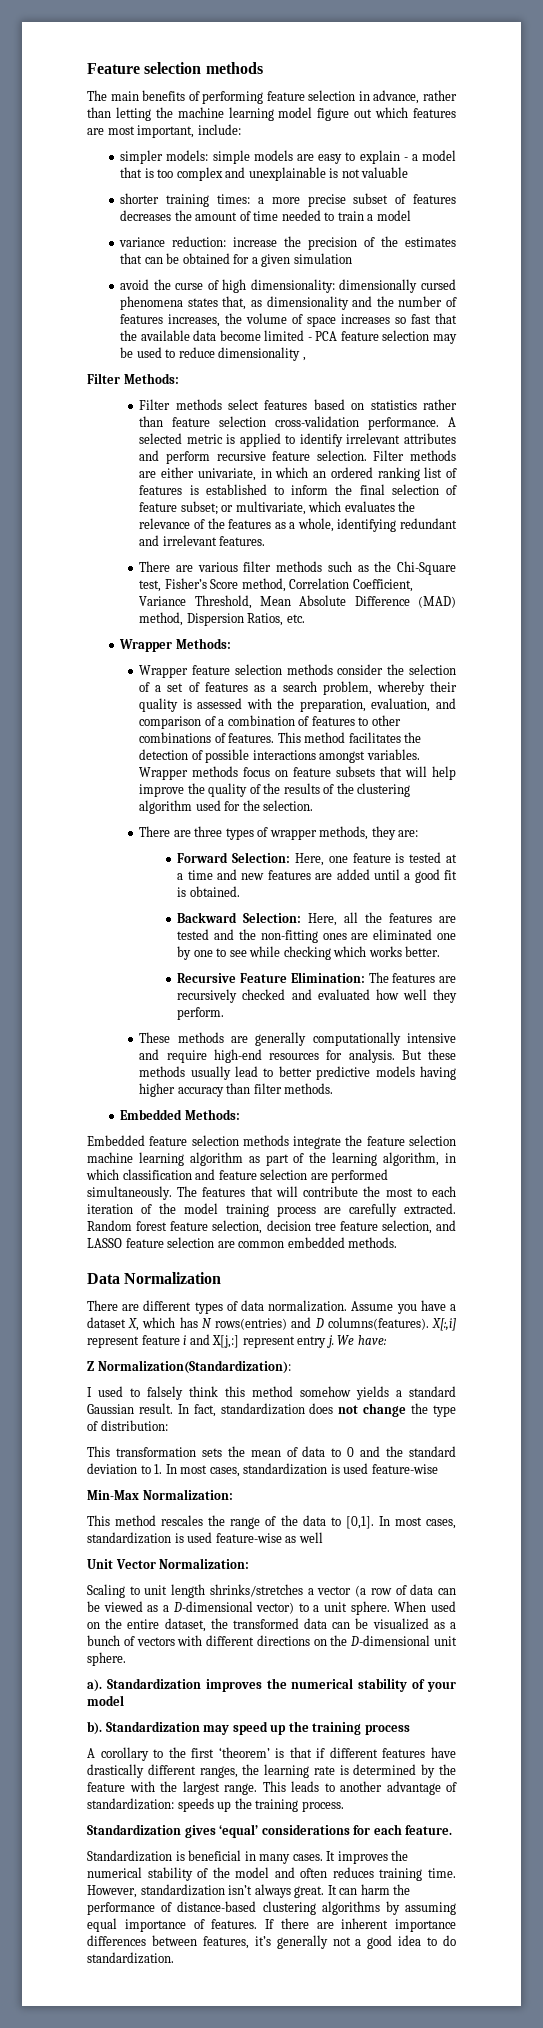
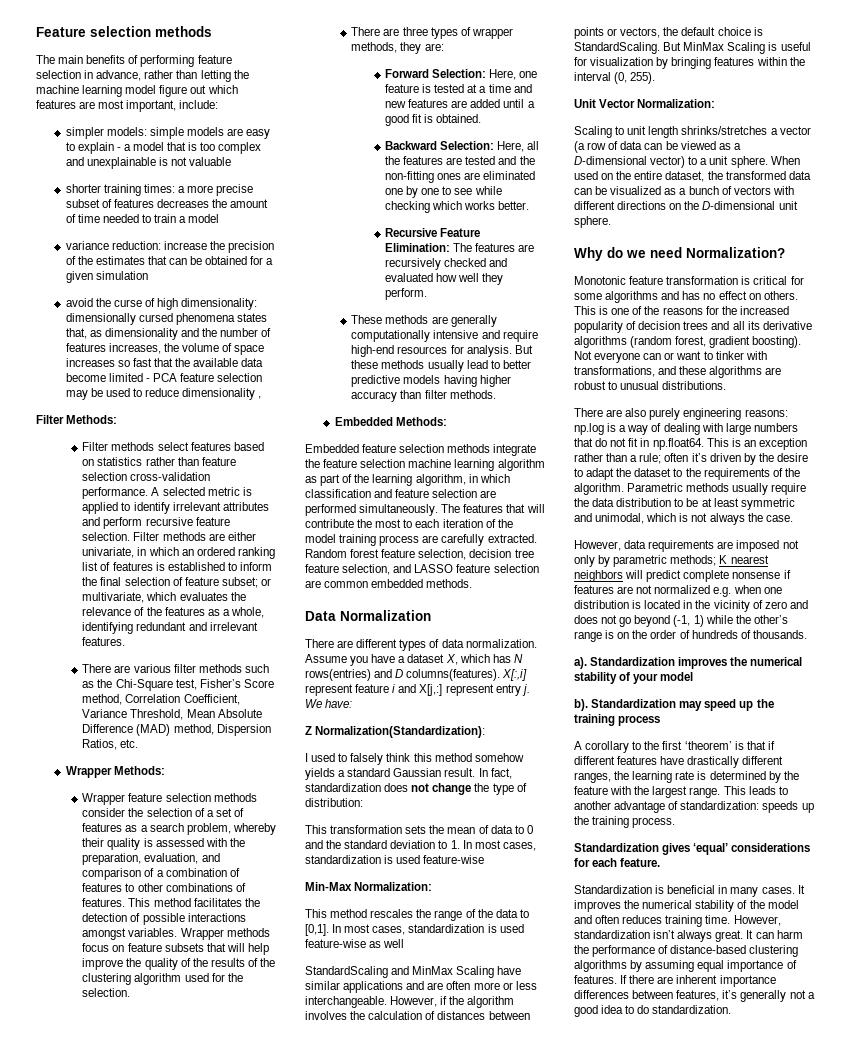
(323, 1537) none -> [305,966,522,978] [305,981,537,993] [305,996,515,1008] [305,1011,530,1020] [574,27,763,39] [574,42,811,54] [574,57,805,69] [574,72,656,84] // StandardScaling and MinMax Scaling have similar applications and are often more or less interchangeable. However, if the algorithm involves the calculation of distances between points or vectors, the default choice is StandardScaling. But MinMax Scaling is useful for visualization by bringing features within the interval (0, 255).
(126, 1659) none -> [574,247,785,261] [574,276,804,285] [574,291,798,303] [574,306,789,315] [574,321,812,333] [574,336,802,348] [574,351,767,363] [574,366,782,378] [574,381,727,390] [574,408,788,420] [574,423,798,435] [574,438,807,450] [574,453,808,465] [574,468,800,480] [574,483,807,495] [574,498,795,510] [574,513,793,525] [574,540,799,552] [574,555,769,567] [574,570,791,582] [574,585,782,597] [574,600,808,612] [574,615,788,627] [574,630,807,642] // Why do we need Normalization? // Monotonic feature transformation is critical for some algorithms and has no effect on others. This is one of the reasons for the increased popularity of decision trees and all its derivative algorithms (random forest, gradient boosting). Not everyone can or want to tinker with transformations, and these algorithms are robust to unusual distributions. // There are also purely engineering reasons: np.log is a way of dealing with large numbers that do not fit in np.float64. This is an exception rather than a rule; often it’s driven by the desire to adapt the dataset to the requirements of the algorithm. Parametric methods usually require the data distribution to be at least symmetric and unimodal, which is not always the case. // However, data requirements are imposed not only by parametric methods; K nearest neighbors will predict complete nonsense if features are not normalized e.g. when one distribution is located in the vicinity of zero and does not go beyond (-1, 1) while the other’s range is on the order of hundreds of thousands.

